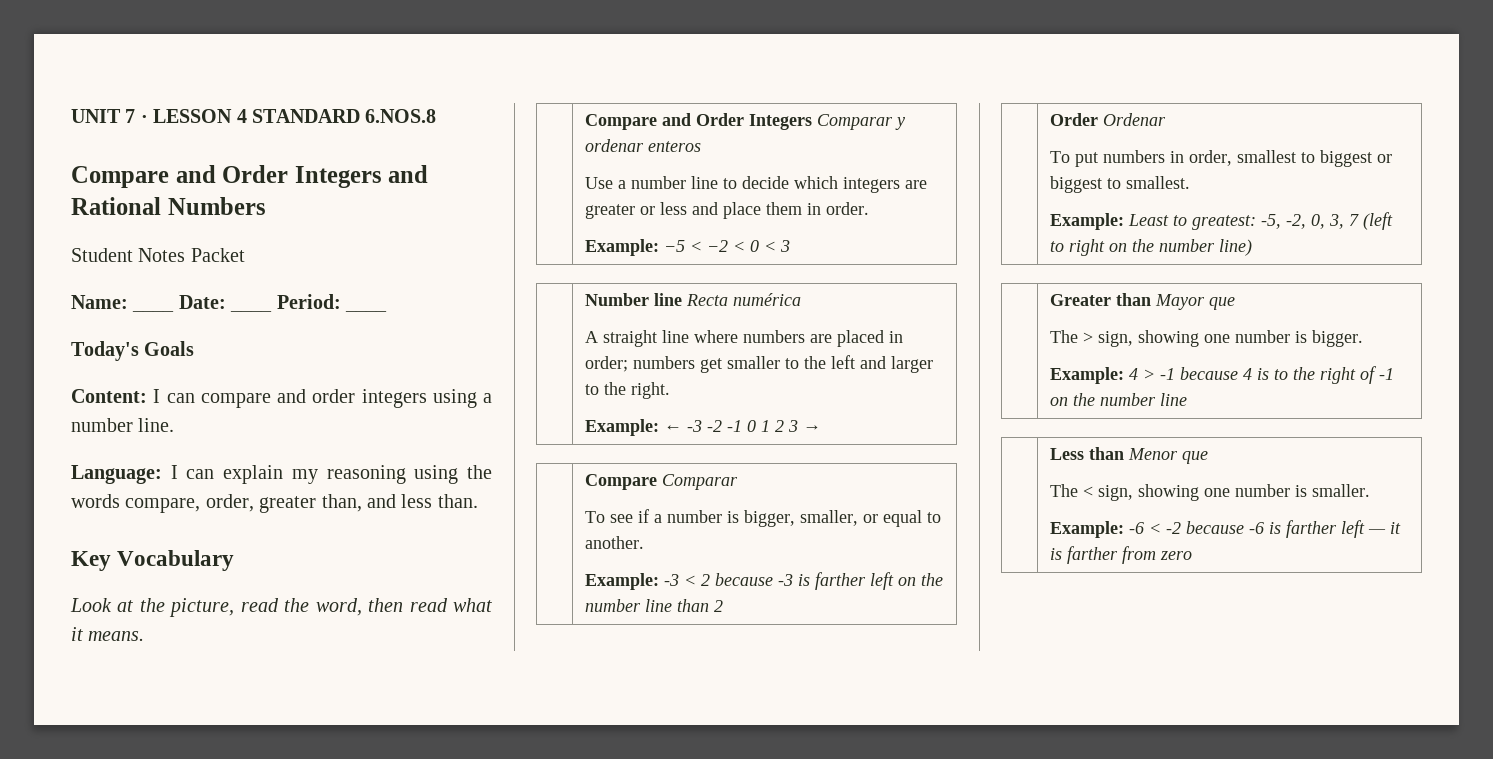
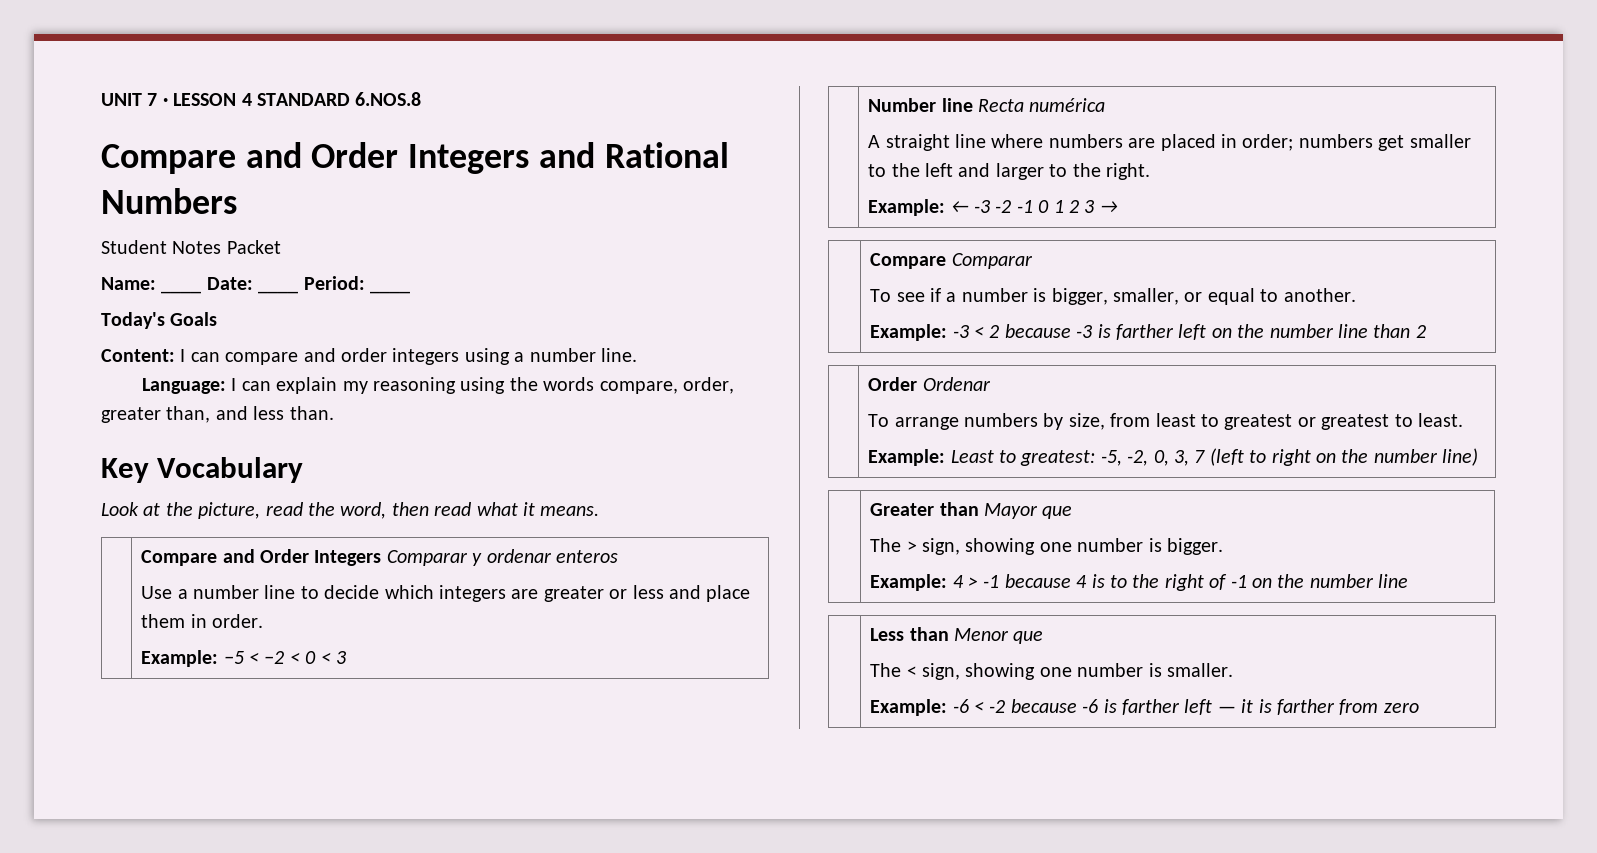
[1075,150,1393,167] [1050,176,1191,193] put numbers in order, smallest to biggest or biggest to smallest. -> [894,413,1463,430] arrange numbers by size, from least to greatest or greatest to least.

